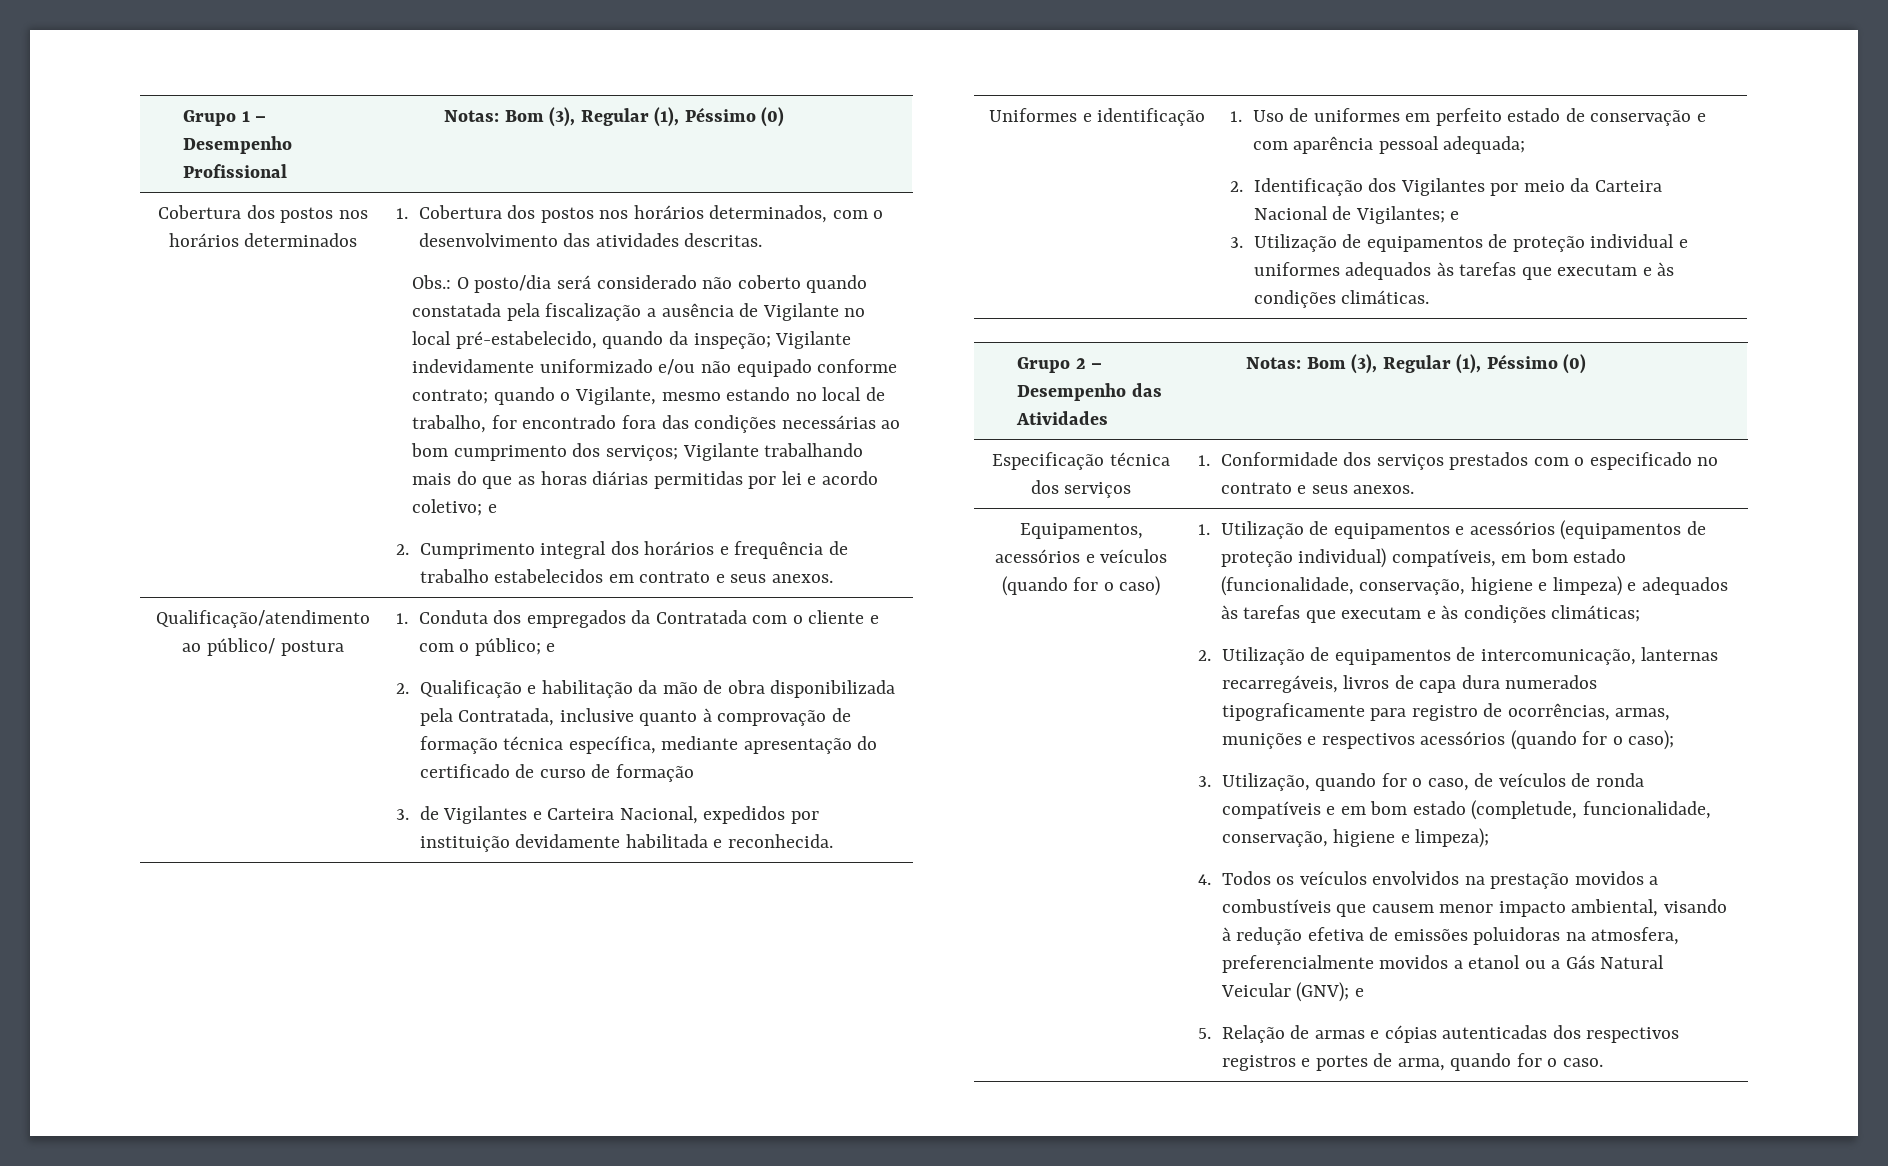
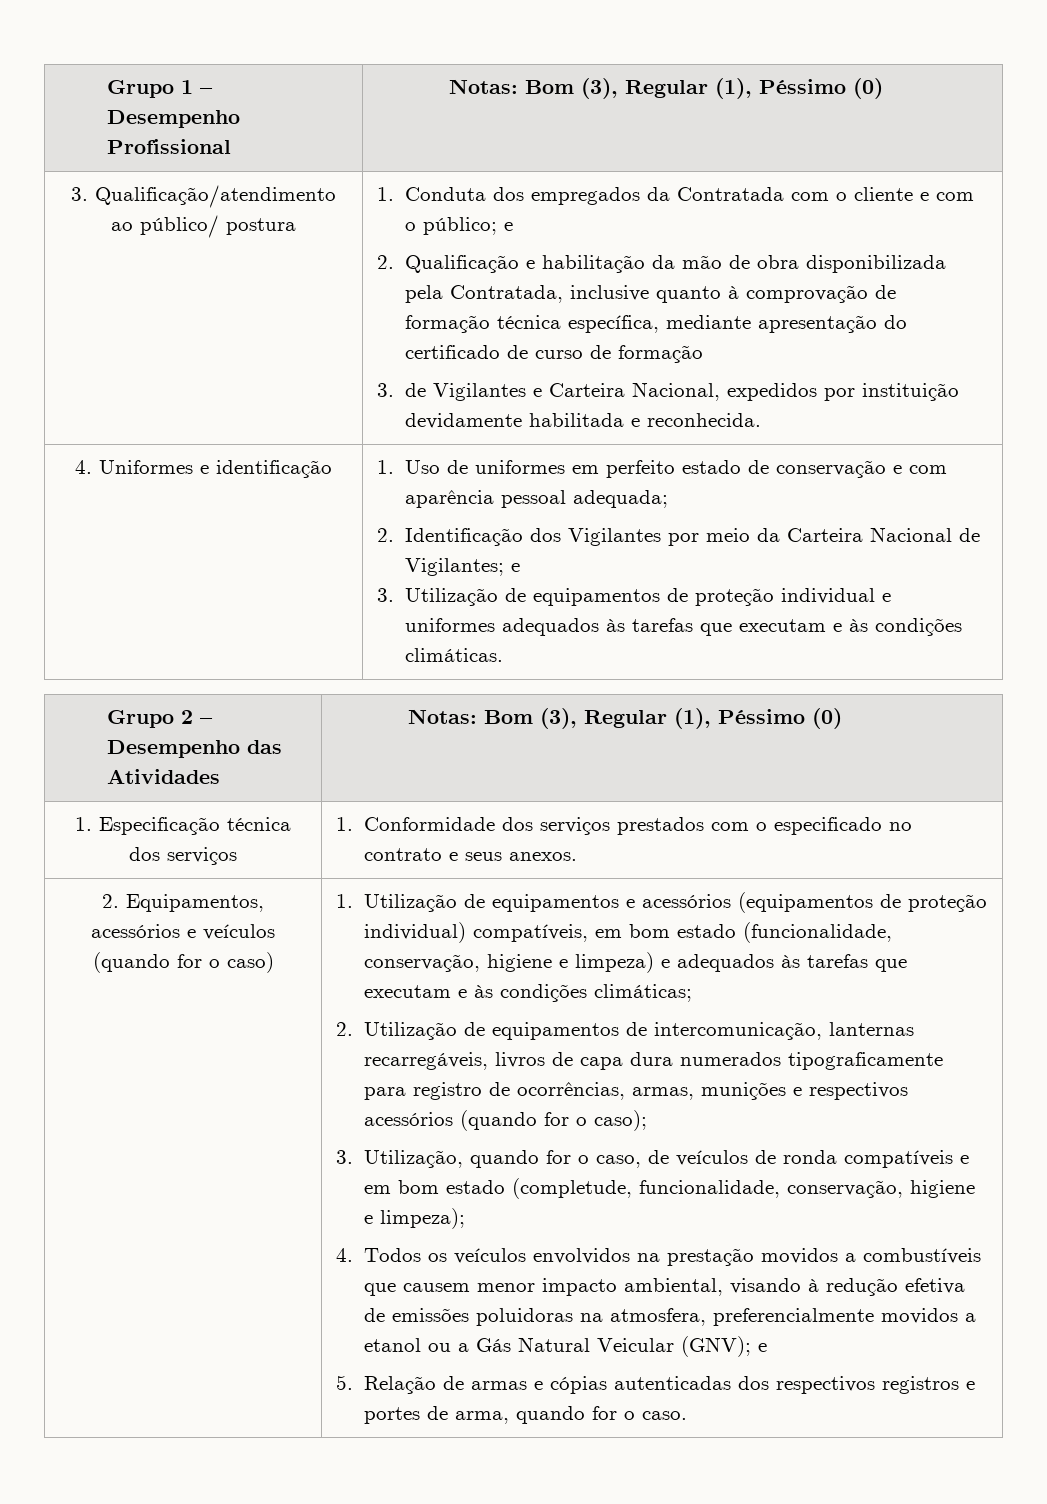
[158,205,368,223] [168,233,358,247] [396,205,884,223] [418,233,763,247] [412,275,868,293] [412,303,866,321] [412,331,852,349] [412,359,898,377] [412,387,885,405] [412,415,901,433] [411,443,864,461] [412,471,878,489] [412,499,497,516] [396,541,848,559] [419,569,833,583] Cobertura dos postos nos horários determinados | 1. Cobertura dos postos nos horários determinados, com o desenvolvimento das atividades descritas. // Obs.: O posto/dia será considerado não coberto quando constatada pela fiscalização a ausência de Vigilante no local pré-estabelecido, quando da inspeção; Vigilante indevidamente uniformizado e/ou não equipado conforme contrato; quando o Vigilante, mesmo estando no local de trabalho, for encontrado fora das condições necessárias ao bom cumprimento dos serviços; Vigilante trabalhando mais do que as horas diárias permitidas por lei e acordo coletivo; e // 2. Cumprimento integral dos horários e frequência de trabalho estabelecidos em contrato e seus anexos. // -> [71,187,88,201] 3.
(833, 841) none -> [75,460,92,474] 4.
(1587, 364) none -> [75,817,92,831] 1.
(1415, 489) none -> [102,894,119,908] 2.

